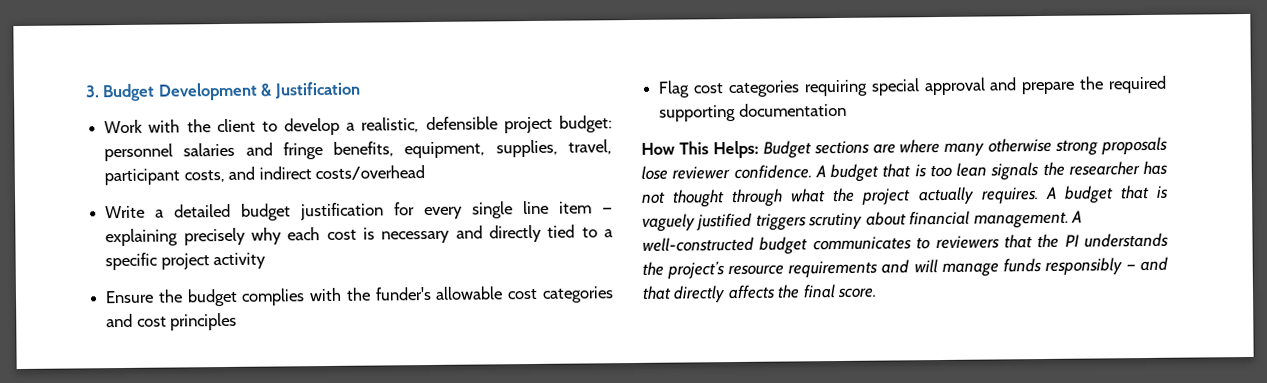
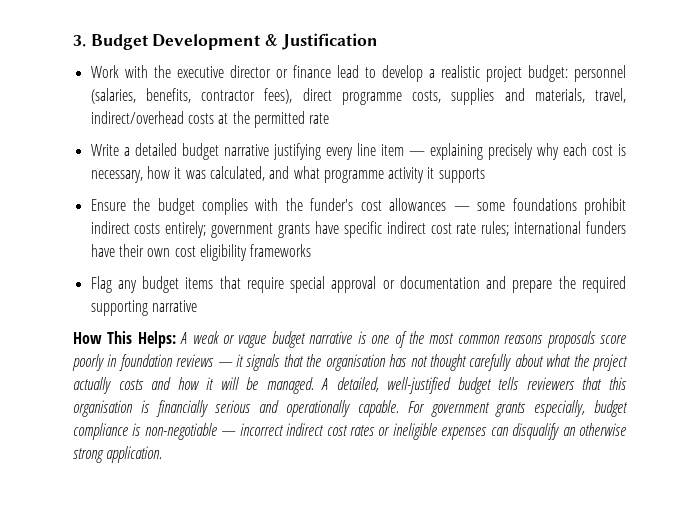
[216,118,256,133] client -> [176,65,359,78] executive director or finance lead
[361,116,498,133] realistic, defensible -> [440,65,480,78] realistic
[183,139,612,160] [104,165,425,186] salaries and fringe benefits, equipment, supplies, travel, participant costs, and indirect costs/overhead -> [90,88,627,105] [90,111,330,128] (salaries, benefits, contractor fees), direct programme costs, supplies and materials, travel, indirect/overhead costs at the permitted rate
[300,201,514,221] justification for every single -> [223,143,353,160] narrative justifying every
[381,224,614,244] [105,252,210,271] necessary and directly tied to a specific project -> [90,166,384,183] necessary, how it was calculated, and what programme
(267, 261) none -> [427,167,485,183] it supports
[435,286,614,303] [106,312,238,331] [658,77,986,98] allowable cost categories and cost principles // Flag cost categories requiring special approval -> [360,198,626,215] [90,221,626,238] [90,244,312,261] [90,276,480,293] cost allowances — some foundations prohibit indirect costs entirely; government grants have specific indirect cost rate rules; international funders have their own cost eligibility frameworks // Flag any budget items that require special approval or documentation
[738,102,847,117] documentation -> [151,300,197,312] narrative
[762,136,1168,159] [641,161,1140,183] Budget sections are where many otherwise strong proposals lose reviewer confidence. A budget that is too lean signals the researcher -> [180,331,627,348] [72,354,386,371] A weak or vague budget narrative is one of the most common reasons proposals score poorly in foundation reviews — it signals that the organisation
[731,188,784,208] through -> [469,354,544,371] carefully about
[980,184,1169,204] [642,210,1083,232] [642,232,1169,255] [642,256,1168,279] [642,284,878,303] requires. A budget that is vaguely justified triggers scrutiny about financial management. A well-constructed budget communicates to reviewers that the PI understands the project’s resource requirements and will manage funds responsibly — and that directly affects the final score. -> [118,377,628,394] [73,400,628,417] [73,423,627,440] [73,446,163,463] costs and how it will be managed. A detailed, well-justified budget tells reviewers that this organisation is financially serious and operationally capable. For government grants especially, budget compliance is non-negotiable — incorrect indirect cost rates or ineligible expenses can disqualify an otherwise strong application.

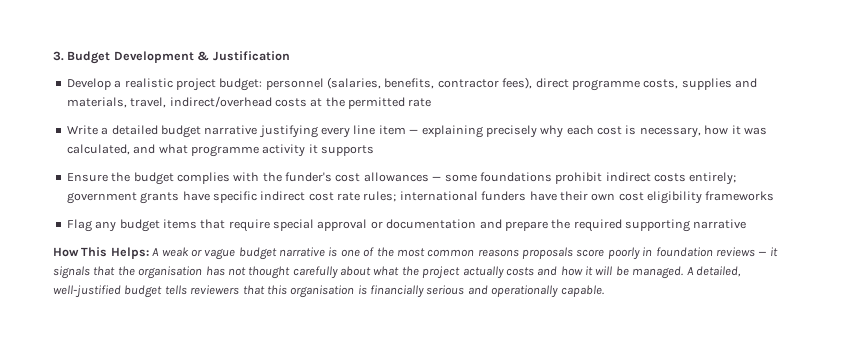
[90,65,423,82] Work with the executive director or finance lead to develop -> [66,78,111,90] Develop
[407,400,628,417] [73,423,627,440] [73,446,163,463] For government grants especially, budget compliance is non-negotiable — incorrect indirect cost rates or ineligible expenses can disqualify an otherwise strong application. -> (604, 291) none

